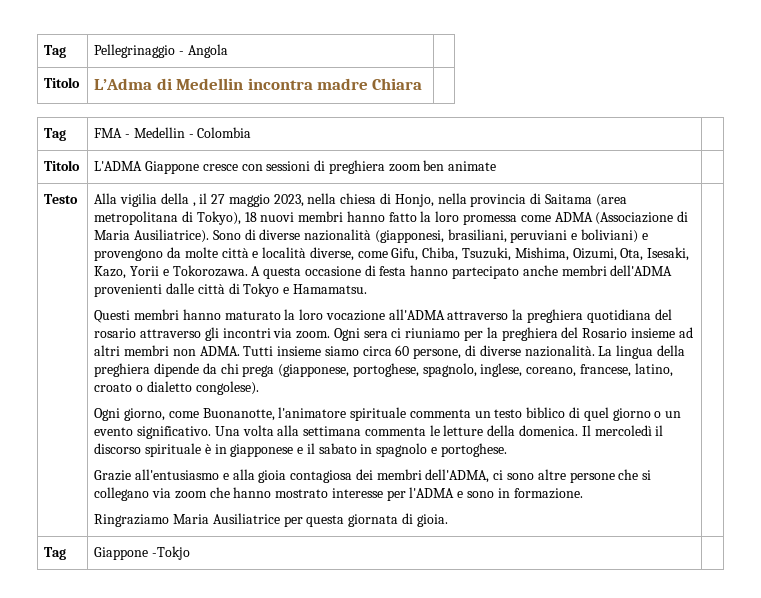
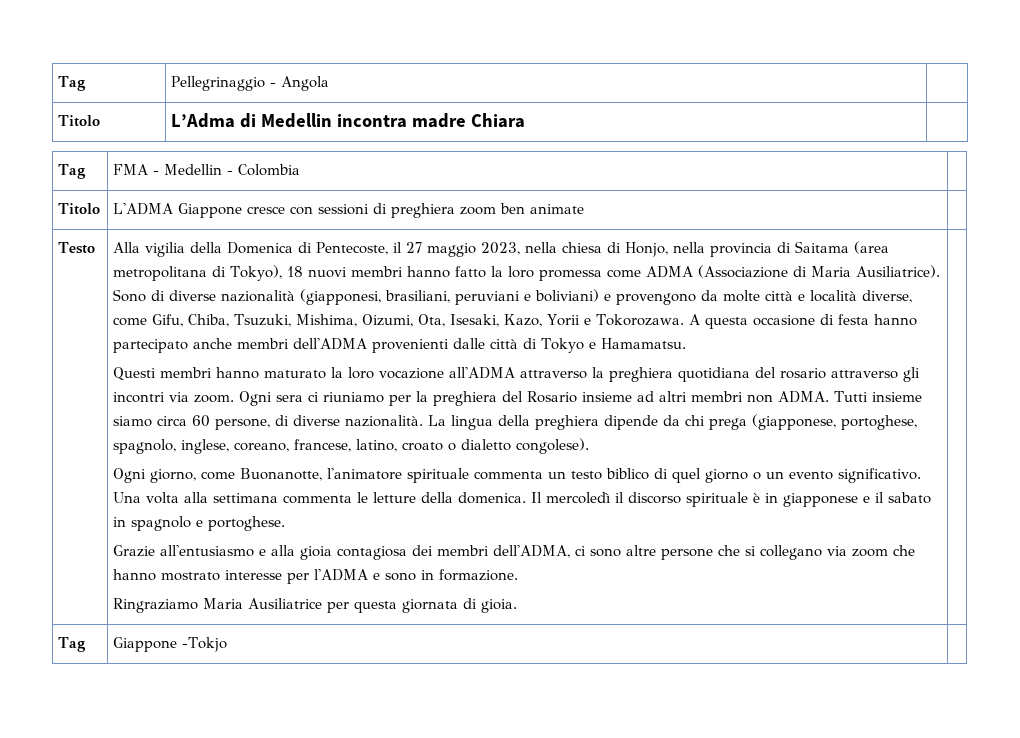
[192,202,196,207] , -> [227,242,389,255] Domenica di Pentecoste,

